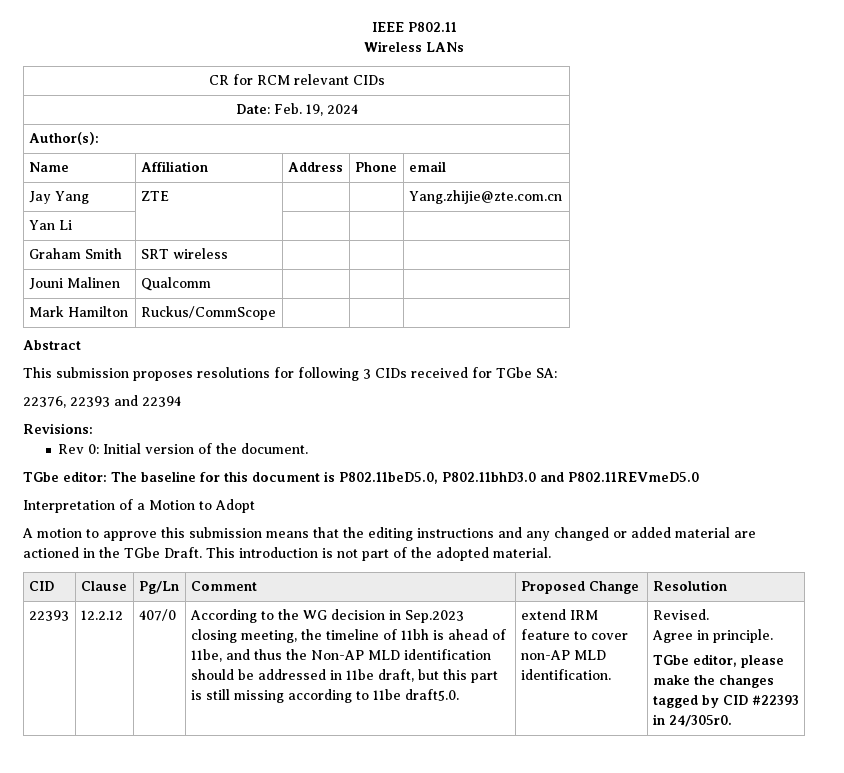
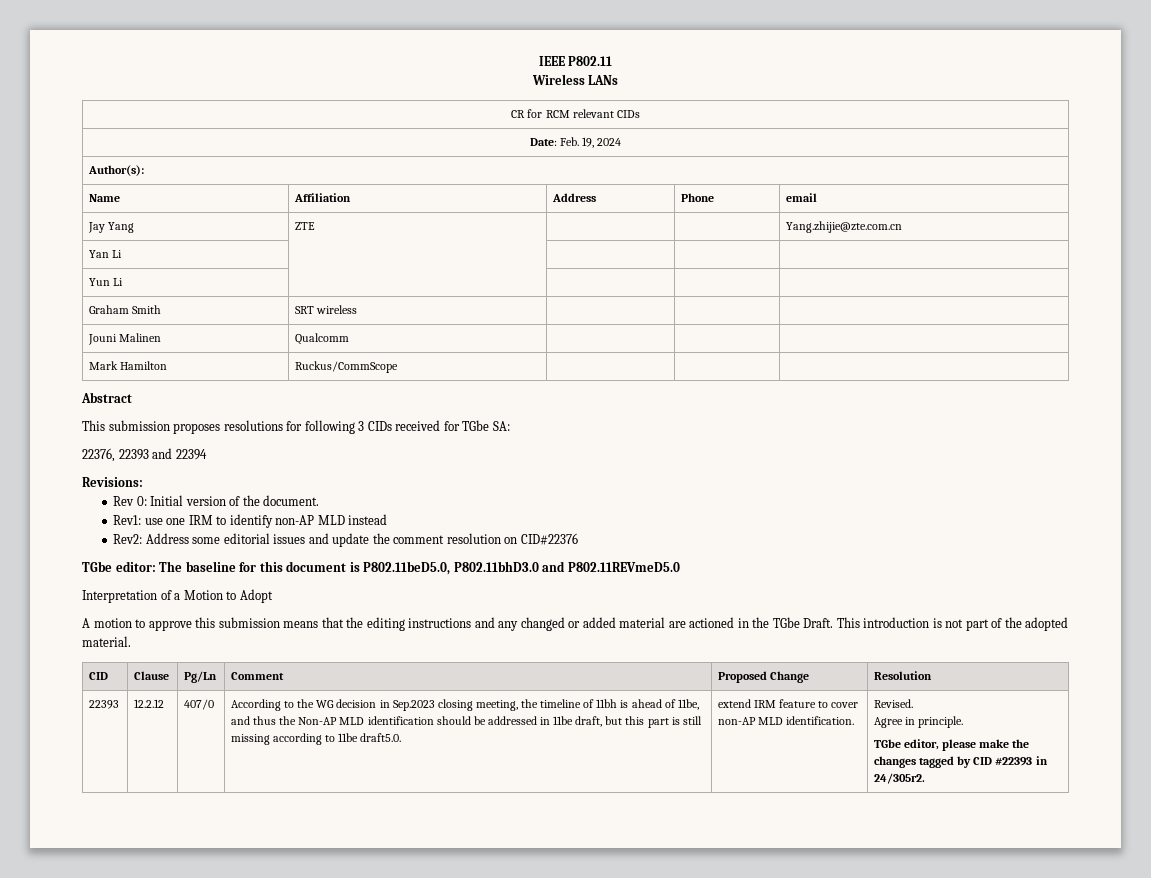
(72, 225) none -> [89,278,124,286] // Yun Li | | | |
(309, 448) none -> [113,514,388,528] [113,533,578,547] // Rev1: use one IRM to identify non-AP MLD instead // Rev2: Address some editorial issues and update the comment resolution on CID#22376
[668,715,732,727] 24/305r0. -> [874,773,926,784] 24/305r2.

